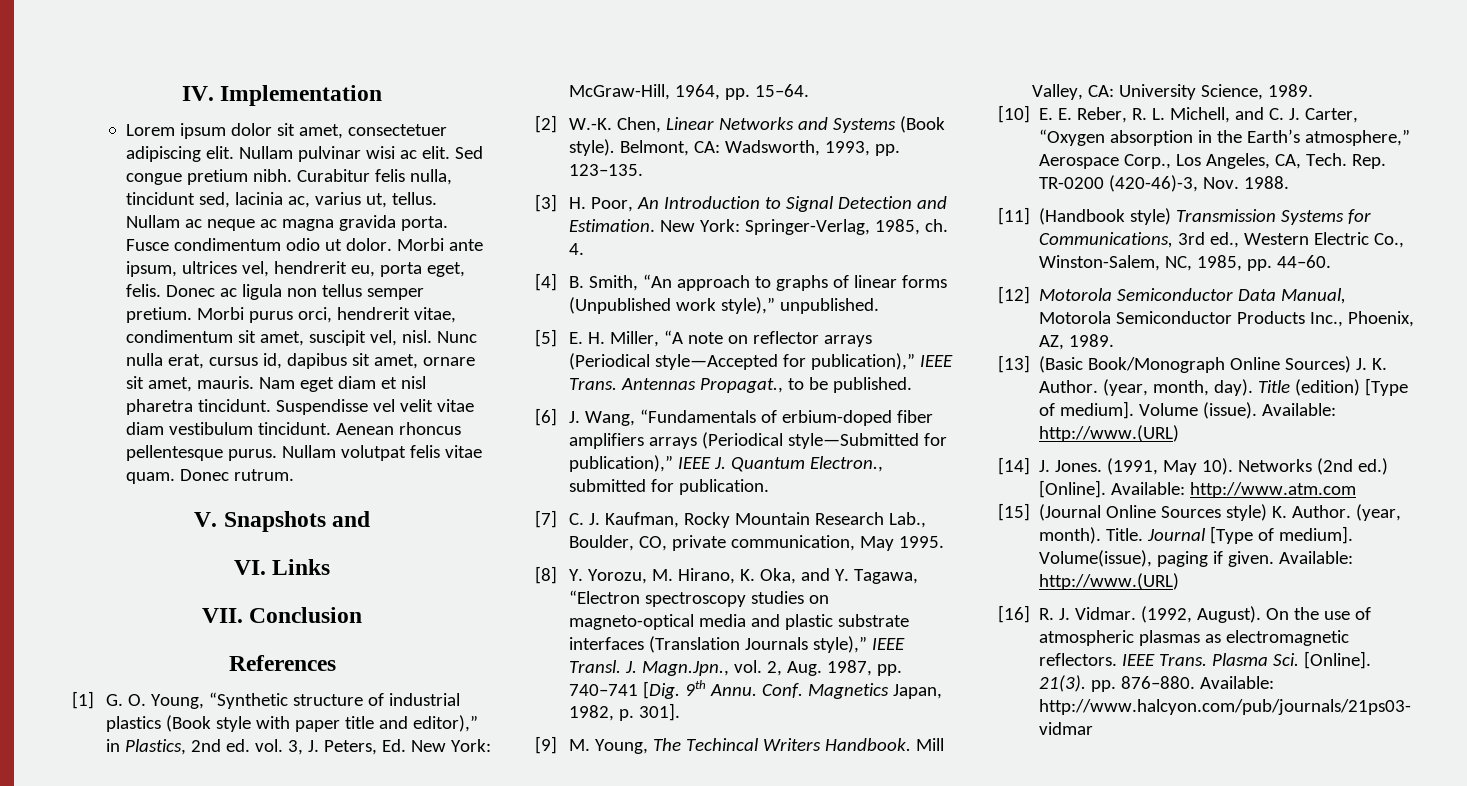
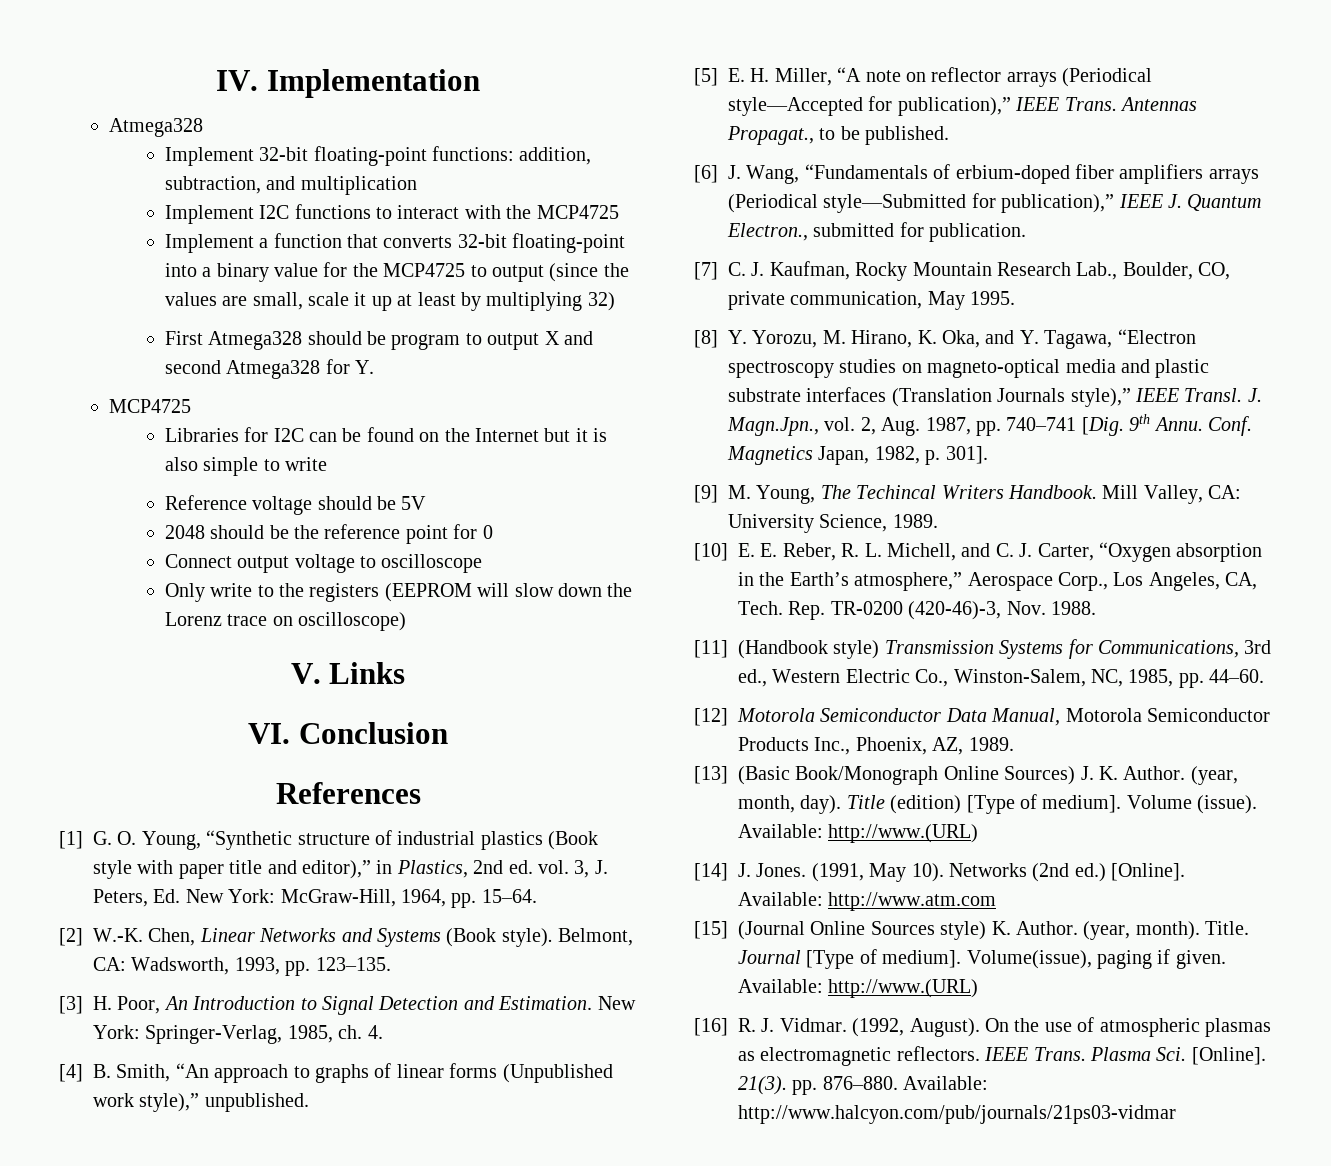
[126,123,448,139] [126,146,484,162] [126,169,453,185] [126,192,438,208] [126,215,449,231] [126,238,484,251] [126,261,466,277] [126,284,425,300] [126,307,457,323] [126,330,478,346] [126,353,476,369] [126,376,427,392] [126,399,475,415] [126,422,462,435] [126,445,483,461] [126,469,295,484] [194,511,370,532] [233,560,266,575] Lorem ipsum dolor sit amet, consectetuer adipiscing elit. Nullam pulvinar wisi ac elit. Sed congue pretium nibh. Curabitur felis nulla, tincidunt sed, lacinia ac, varius ut, tellus. Nullam ac neque ac magna gravida porta. Fusce condimentum odio ut dolor. Morbi ante ipsum, ultrices vel, hendrerit eu, porta eget, felis. Donec ac ligula non tellus semper pretium. Morbi purus orci, hendrerit vitae, condimentum sit amet, suscipit vel, nisl. Nunc nulla erat, cursus id, dapibus sit amet, ornare sit amet, mauris. Nam eget diam et nisl pharetra tincidunt. Suspendisse vel velit vitae diam vestibulum tincidunt. Aenean rhoncus pellentesque purus. Nullam volutpat felis vitae quam. Donec rutrum. // V. Snapshots and // VI. -> [108,118,203,137] [164,146,592,166] [164,176,417,195] [164,204,619,224] [164,233,626,253] [164,262,629,282] [164,292,615,311] [164,331,593,350] [164,359,374,379] [108,399,191,413] [164,427,608,442] [164,457,327,476] [164,495,427,515] [164,524,493,544] [164,554,483,573] [164,583,633,602] [164,612,406,631] [290,663,321,684] Atmega328 // Implement 32-bit floating-point functions: addition, subtraction, and multiplication // Implement I2C functions to interact with the MCP4725 // Implement a function that converts 32-bit floating-point into a binary value for the MCP4725 to output (since the values are small, scale it up at least by multiplying 32) // First Atmega328 should be program to output X and second Atmega328 for Y. // MCP4725 // Libraries for I2C can be found on the Internet but it is also simple to write // Reference voltage should be 5V // 2048 should be the reference point for 0 // Connect output voltage to oscilloscope // Only write to the registers (EEPROM will slow down the Lorenz trace on oscilloscope) // V.
[201,608,243,623] VII. -> [248,723,291,744] VI.

